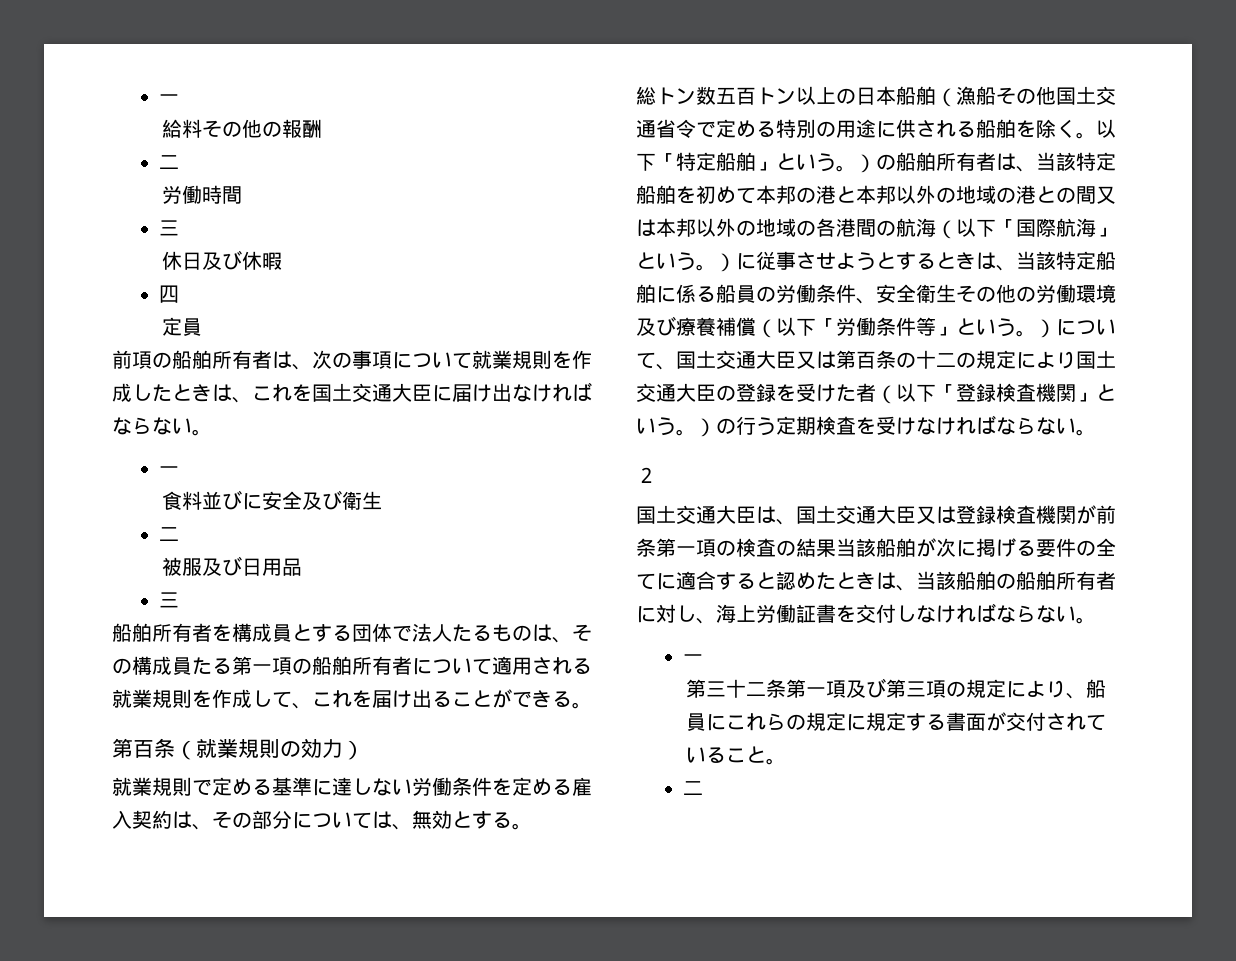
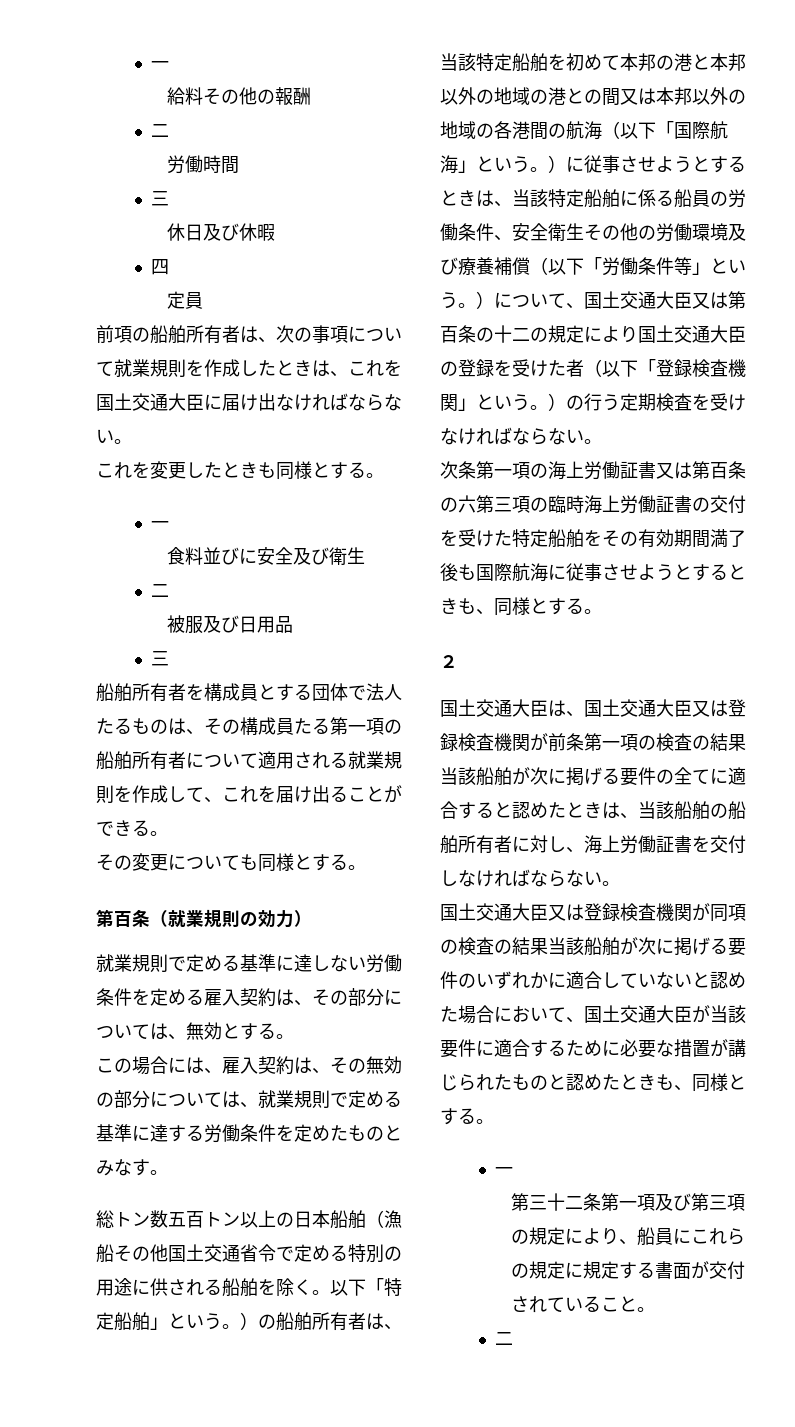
(212, 432) none -> [96,461,384,480] // これを変更したときも同様とする。
(592, 705) none -> [96,853,366,872] // その変更についても同様とする。
(532, 826) none -> [96,1056,402,1075] [96,1090,402,1109] [96,1124,402,1143] [96,1159,168,1176] // この場合には、雇入契約は、その無効の部分については、就業規則で定める基準に達する労働条件を定めたものとみなす。
(1096, 432) none -> [440,461,746,480] [440,495,746,514] [440,529,746,548] [440,563,746,582] [440,597,602,616] // 次条第一項の海上労働証書又は第百条の六第三項の臨時海上労働証書の交付を受けた特定船舶をその有効期間満了後も国際航海に従事させようとするときも、同様とする。
(1096, 620) none -> [440,903,746,922] [440,937,746,956] [440,971,746,989] [440,1005,746,1024] [440,1039,746,1058] [440,1073,746,1092] [440,1108,494,1125] // 国土交通大臣又は登録検査機関が同項の検査の結果当該船舶が次に掲げる要件のいずれかに適合していないと認めた場合において、国土交通大臣が当該要件に適合するために必要な措置が講じられたものと認めたときも、同様とする。

